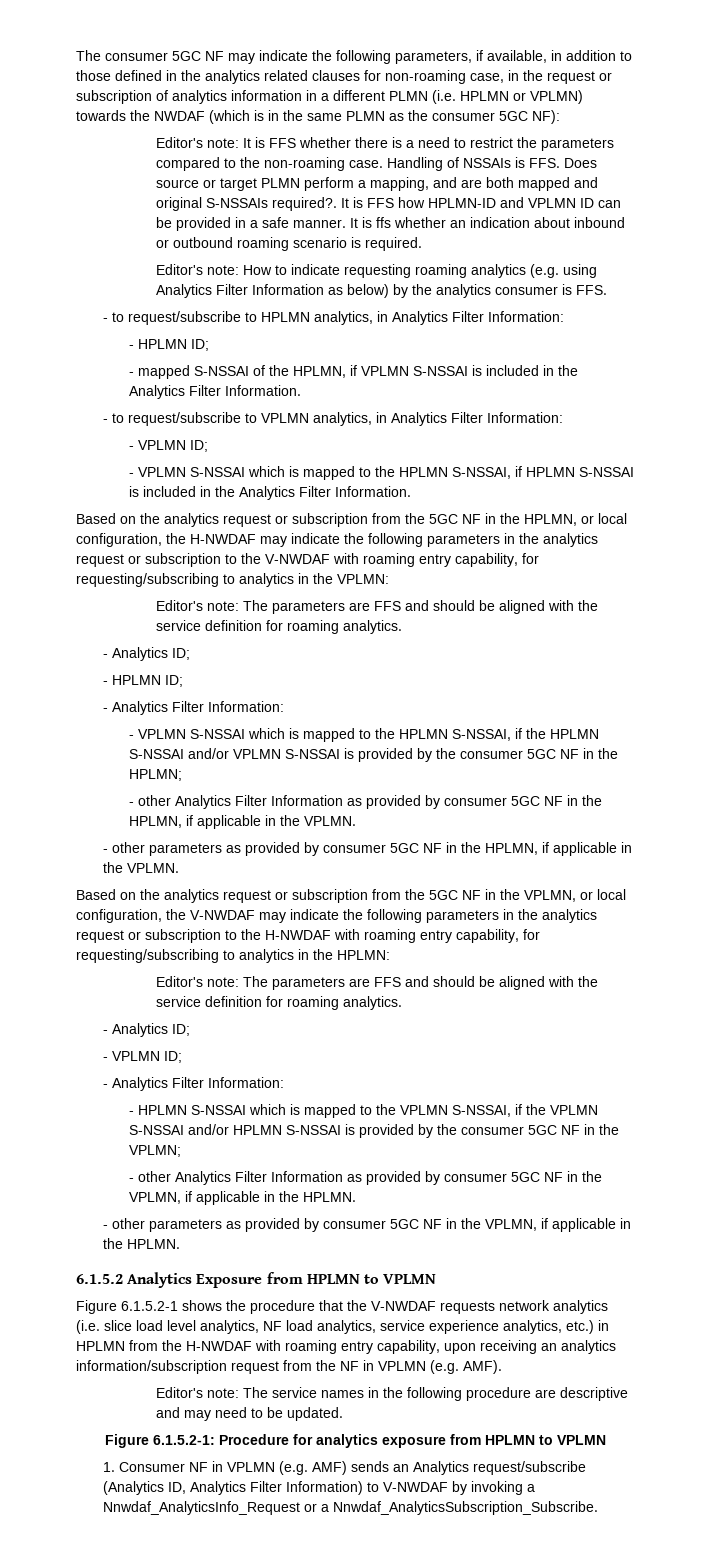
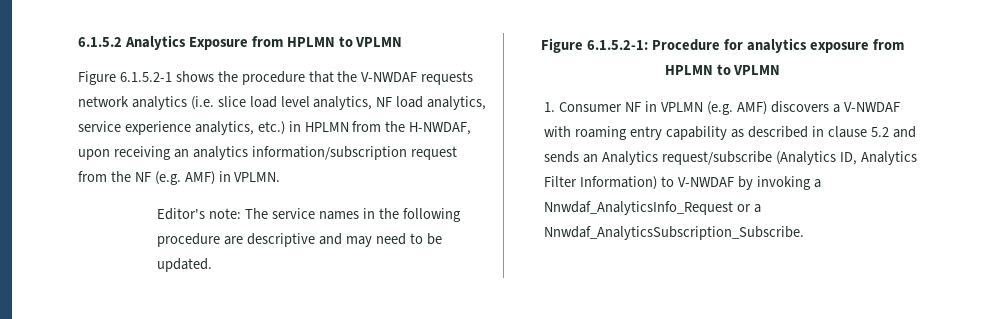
[76,50,632,64] [76,70,612,84] [76,90,583,104] [76,110,560,124] [156,137,615,151] [156,157,598,171] [156,177,599,191] [156,197,622,211] [156,217,626,231] [156,237,423,251] [156,264,598,278] [156,284,608,298] [102,311,564,325] [129,339,210,351] [129,365,579,379] [129,385,302,399] [102,412,563,426] [129,440,209,452] [129,466,635,480] [129,486,412,500] [76,513,627,527] [76,533,598,547] [76,553,539,567] [76,573,389,587] [156,600,599,614] [156,620,403,634] [102,647,190,661] [102,675,183,687] [102,701,284,715] [129,728,600,742] [129,748,619,762] [129,769,183,781] [129,795,603,809] [129,815,357,829] [102,842,632,856] [102,862,179,873] [76,889,626,903] [76,909,597,923] [76,929,540,943] [76,949,390,963] [156,976,599,990] [156,996,403,1010] [102,1023,190,1037] [102,1051,182,1063] [102,1077,284,1091] [129,1104,599,1118] [129,1124,620,1138] [129,1145,182,1157] [129,1171,603,1185] [129,1191,357,1205] [102,1218,631,1232] [102,1238,180,1249] The consumer 5GC NF may indicate the following parameters, if available, in addition to those defined in the analytics related clauses for non-roaming case, in the request or subscription of analytics information in a different PLMN (i.e. HPLMN or VPLMN) towards the NWDAF (which is in the same PLMN as the consumer 5GC NF): // Editor's note: It is FFS whether there is a need to restrict the parameters compared to the non-roaming case. Handling of NSSAIs is FFS. Does source or target PLMN perform a mapping, and are both mapped and original S-NSSAIs required?. It is FFS how HPLMN-ID and VPLMN ID can be provided in a safe manner. It is ffs whether an indication about inbound or outbound roaming scenario is required. // Editor's note: How to indicate requesting roaming analytics (e.g. using Analytics Filter Information as below) by the analytics consumer is FFS. // - to request/subscribe to HPLMN analytics, in Analytics Filter Information: // - HPLMN ID; // - mapped S-NSSAI of the HPLMN, if VPLMN S-NSSAI is included in the Analytics Filter Information. // - to request/subscribe to VPLMN analytics, in Analytics Filter Information: // - VPLMN ID; // - VPLMN S-NSSAI which is mapped to the HPLMN S-NSSAI, if HPLMN S-NSSAI is included in the Analytics Filter Information. // Based on the analytics request or subscription from the 5GC NF in the HPLMN, or local configuration, the H-NWDAF may indicate the following parameters in the analytics request or subscription to the V-NWDAF with roaming entry capability, for requesting/subscribing to analytics in the VPLMN: // Editor's note: The parameters are FFS and should be aligned with the service definition for roaming analytics. // - Analytics ID; // - HPLMN ID; // - Analytics Filter Information: // - VPLMN S-NSSAI which is mapped to the HPLMN S-NSSAI, if the HPLMN S-NSSAI and/or VPLMN S-NSSAI is provided by the consumer 5GC NF in the HPLMN; // - other Analytics Filter Information as provided by consumer 5GC NF in the HPLMN, if applicable in the VPLMN. // - other parameters as provided by consumer 5GC NF in the HPLMN, if applicable in the VPLMN. // Based on the analytics request or subscription from the 5GC NF in the VPLMN, or local configuration, the V-NWDAF may indicate the following parameters in the analytics request or subscription to the H-NWDAF with roaming entry capability, for requesting/subscribing to analytics in the HPLMN: // Editor's note: The parameters are FFS and should be aligned with the service definition for roaming analytics. // - Analytics ID; // - VPLMN ID; // - Analytics Filter Information: // - HPLMN S-NSSAI which is mapped to the VPLMN S-NSSAI, if the VPLMN S-NSSAI and/or HPLMN S-NSSAI is provided by the consumer 5GC NF in the VPLMN; // - other Analytics Filter Information as provided by consumer 5GC NF in the VPLMN, if applicable in the HPLMN. // - other parameters as provided by consumer 5GC NF in the VPLMN, if applicable in the HPLMN. // -> (78, 42) none
[186,1340,440,1354] H-NWDAF with roaming entry capability, -> [409,122,472,135] H-NWDAF,
[363,1360,502,1374] in VPLMN (e.g. AMF). -> [154,171,281,185] (e.g. AMF) in VPLMN.
(347, 1468) none -> [770,101,900,113] [544,126,916,140] discovers a V-NWDAF with roaming entry capability as described in clause 5.2 and

